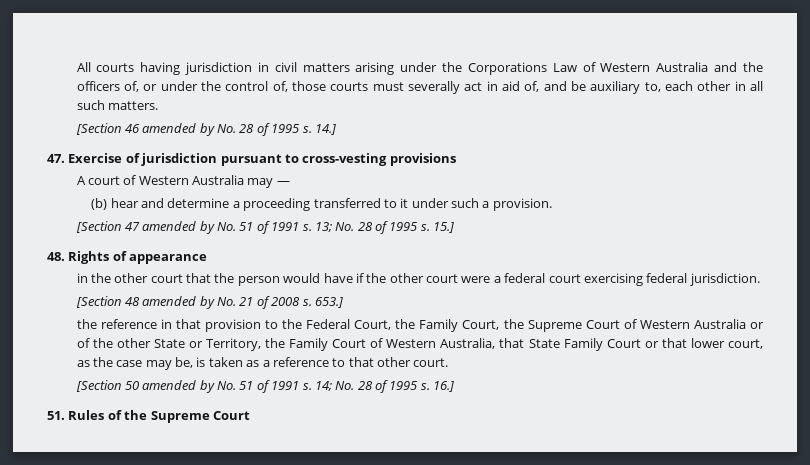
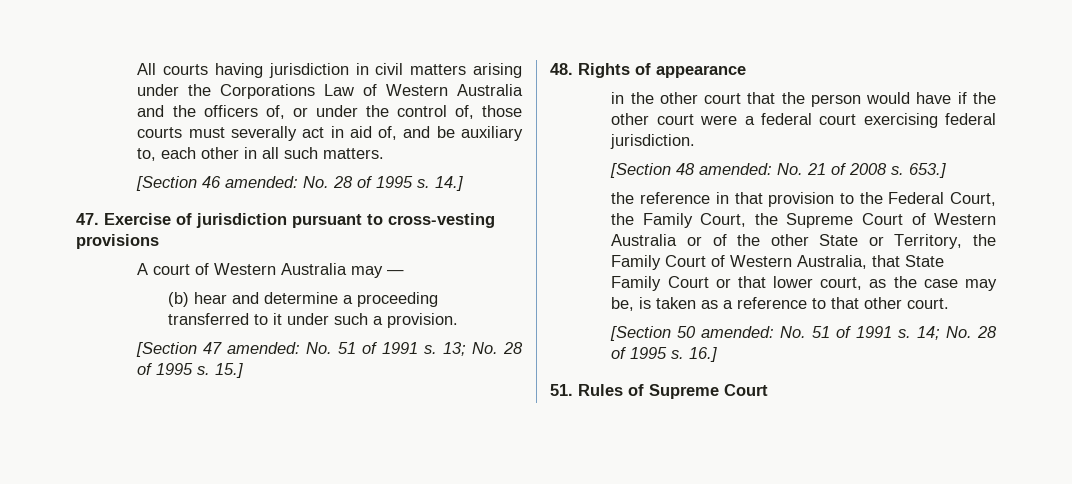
[142,123,215,136] amended by -> [225,176,299,188] amended:
[142,221,215,234] amended by -> [227,342,301,354] amended:
[142,296,215,309] amended by -> [699,163,773,175] amended:
[142,380,215,393] amended by -> [701,326,775,338] amended:
[124,410,148,420] the -> (644, 390) none

